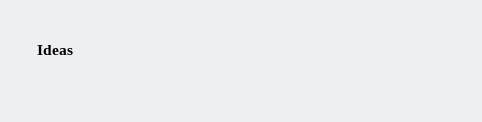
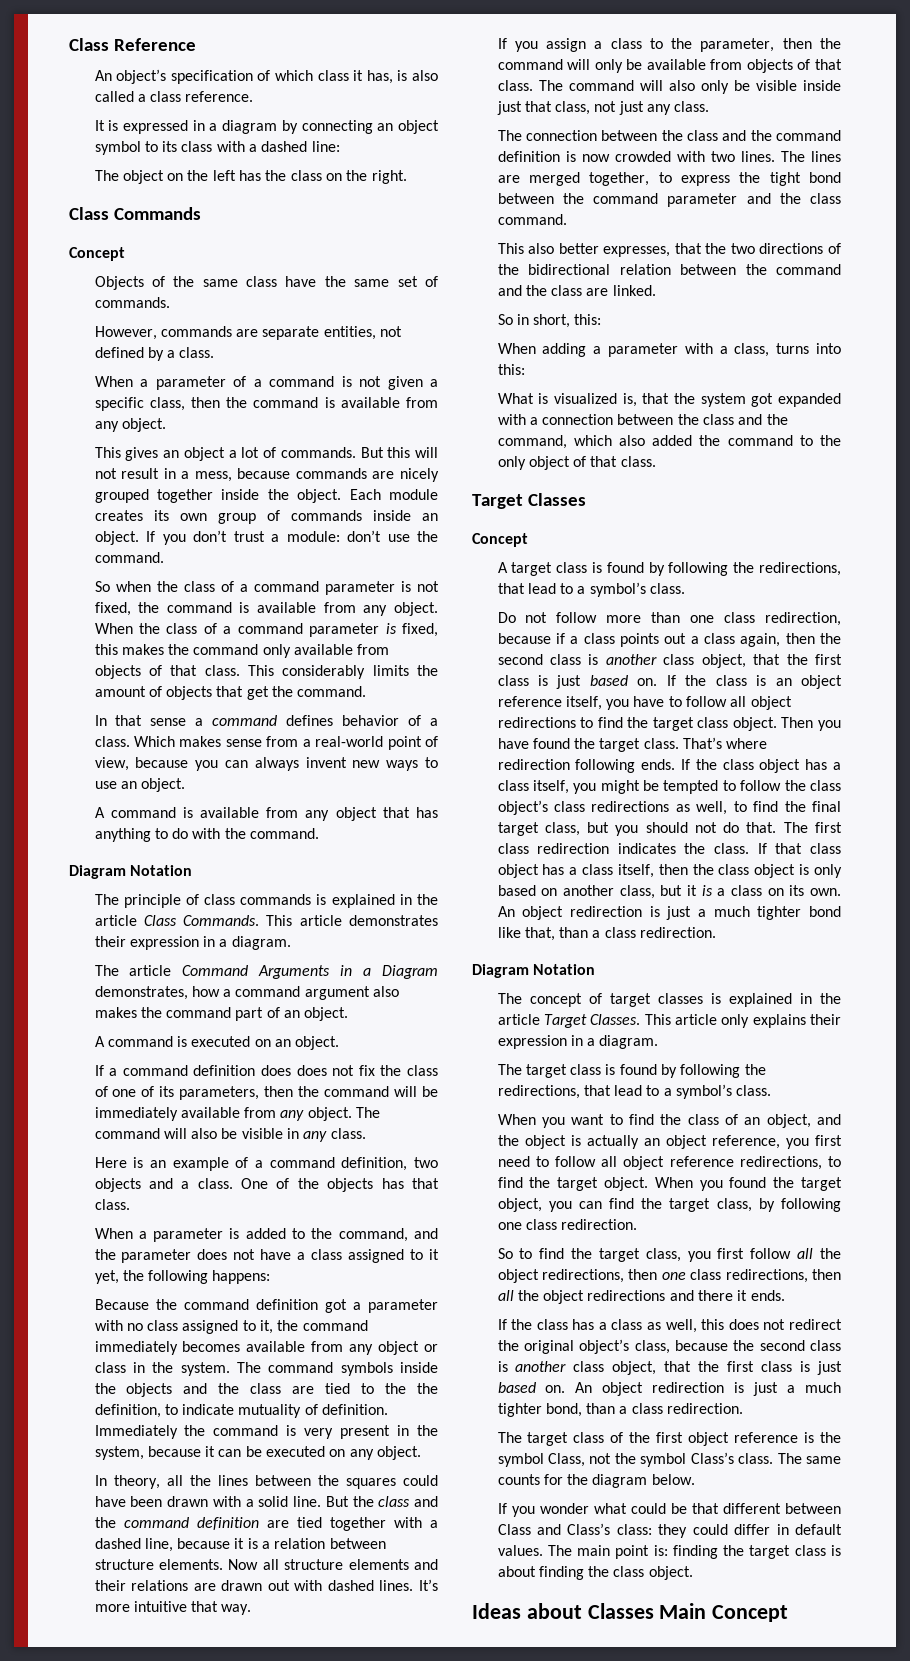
[37,45,73,55] Ideas -> [69,38,196,51] [94,69,439,84] [94,91,254,102] [94,120,439,134] [94,141,340,155] [94,170,407,184] [69,207,201,220] [69,247,125,261] [94,276,438,290] [94,297,170,308] [94,326,403,340] [94,347,215,361] [94,376,438,390] [94,397,438,411] [94,418,166,432] [94,447,439,461] [94,468,439,482] [94,489,438,503] [94,510,438,524] [94,530,438,545] [94,552,164,563] [94,581,439,595] [94,602,439,616] [94,623,438,637] [94,644,390,658] [94,665,438,679] [94,686,367,700] [94,715,438,726] [94,736,438,750] [94,757,438,771] [94,778,186,792] [94,807,438,821] [94,828,320,842] [69,865,193,879] [94,894,438,908] [94,915,439,926] [94,936,291,950] [94,965,438,979] [94,986,400,1000] [94,1007,349,1021] [94,1036,340,1050] [94,1065,439,1076] [94,1086,438,1100] [94,1107,381,1121] [94,1128,366,1142] [94,1157,438,1171] [94,1178,439,1192] [94,1199,130,1210] [94,1228,438,1242] [94,1249,439,1263] [94,1270,271,1284] [94,1299,438,1313] [94,1320,368,1334] [94,1341,438,1355] [94,1362,438,1376] [94,1383,438,1397] [94,1404,389,1418] [94,1425,438,1439] [94,1446,422,1460] [94,1475,438,1489] [94,1496,439,1507] [94,1517,439,1531] [94,1538,386,1552] [94,1559,438,1570] [94,1579,438,1591] [94,1601,252,1615] [497,38,841,52] [497,59,842,73] [497,80,841,94] [496,101,710,115] [497,130,841,141] [497,151,841,162] [497,172,841,186] [497,193,842,207] [497,214,567,225] [497,243,841,257] [497,264,841,275] [497,285,656,296] [497,314,602,328] [497,343,841,357] [497,364,525,375] [497,393,841,407] [497,414,788,425] [497,435,841,449] [497,456,656,470] [472,493,586,509] [472,533,528,547] [497,562,841,576] [497,582,686,597] [497,612,841,626] [497,633,841,647] [497,654,842,668] [497,675,842,689] [497,696,792,710] [497,717,841,731] [497,737,768,752] [497,759,841,773] [497,780,841,794] [497,800,841,815] [497,822,842,836] [497,843,841,854] [497,864,842,878] [497,885,841,899] [497,906,841,920] [497,927,717,941] [472,964,596,978] [497,993,841,1007] [497,1014,841,1028] [497,1035,659,1049] [497,1064,766,1078] [497,1084,772,1099] [497,1114,841,1128] [497,1135,842,1149] [497,1156,841,1170] [497,1177,842,1191] [497,1198,841,1212] [497,1219,638,1230] [497,1248,841,1262] [497,1269,841,1283] [497,1290,785,1304] [497,1319,842,1333] [497,1339,841,1354] [497,1361,842,1375] [497,1382,841,1396] [497,1403,744,1417] [497,1432,841,1446] [497,1452,841,1467] [497,1474,695,1488] [497,1503,841,1517] [497,1523,842,1538] [497,1545,841,1559] [497,1566,693,1580] [472,1603,789,1622] Class Reference // An object’s specification of which class it has, is also called a class reference. // It is expressed in a diagram by connecting an object symbol to its class with a dashed line: // The object on the left has the class on the right. // Class Commands // Concept // Objects of the same class have the same set of commands. // However, commands are separate entities, not defined by a class. // When a parameter of a command is not given a specific class, then the command is available from any object. // This gives an object a lot of commands. But this will not result in a mess, because commands are nicely grouped together inside the object. Each module creates its own group of commands inside an object. If you don’t trust a module: don’t use the command. // So when the class of a command parameter is not fixed, the command is available from any object. When the class of a command parameter is fixed, this makes the command only available from objects of that class. This considerably limits the amount of objects that get the command. // In that sense a command defines behavior of a class. Which makes sense from a real-world point of view, because you can always invent new ways to use an object. // A command is available from any object that has anything to do with the command. // Diagram Notation // The principle of class commands is explained in the article Class Commands. This article demonstrates their expression in a diagram. // The article Command Arguments in a Diagram demonstrates, how a command argument also makes the command part of an object. // A command is executed on an object. // If a command definition does does not fix the class of one of its parameters, then the command will be immediately available from any object. The command will also be visible in any class. // Here is an example of a command definition, two objects and a class. One of the objects has that class. // When a parameter is added to the command, and the parameter does not have a class assigned to it yet, the following happens: // Because the command definition got a parameter with no class assigned to it, the command immediately becomes available from any object or class in the system. The command symbols inside the objects and the class are tied to the the definition, to indicate mutuality of definition. Immediately the command is very present in the system, because it can be executed on any object. // In theory, all the lines between the squares could have been drawn with a solid line. But the class and the command definition are tied together with a dashed line, because it is a relation between structure elements. Now all structure elements and their relations are drawn out with dashed lines. It’s more intuitive that way. // If you assign a class to the parameter, then the command will only be available from objects of that class. The command will also only be visible inside just that class, not just any class. // The connection between the class and the command definition is now crowded with two lines. The lines are merged together, to express the tight bond between the command parameter and the class command. // This also better expresses, that the two directions of the bidirectional relation between the command and the class are linked. // So in short, this: // When adding a parameter with a class, turns into this: // What is visualized is, that the system got expanded with a connection between the class and the command, which also added the command to the only object of that class. // Target Classes // Concept // A target class is found by following the redirections, that lead to a symbol’s class. // Do not follow more than one class redirection, because if a class points out a class again, then the second class is another class object, that the first class is just based on. If the class is an object reference itself, you have to follow all object redirections to find the target class object. Then you have found the target class. That’s where redirection following ends. If the class object has a class itself, you might be tempted to follow the class object’s class redirections as well, to find the final target class, but you should not do that. The first class redirection indicates the class. If that class object has a class itself, then the class object is only based on another class, but it is a class on its own. An object redirection is just a much tighter bond like that, than a class redirection. // Diagram Notation // The concept of target classes is explained in the article Target Classes. This article only explains their expression in a diagram. // The target class is found by following the redirections, that lead to a symbol’s class. // When you want to find the class of an object, and the object is actually an object reference, you first need to follow all object reference redirections, to find the target object. When you found the target object, you can find the target class, by following one class redirection. // So to find the target class, you first follow all the object redirections, then one class redirections, then all the object redirections and there it ends. // If the class has a class as well, this does not redirect the original object’s class, because the second class is another class object, that the first class is just based on. An object redirection is just a much tighter bond, than a class redirection. // The target class of the first object reference is the symbol Class, not the symbol Class’s class. The same counts for the diagram below. // If you wonder what could be that different between Class and Class’s class: they could differ in default values. The main point is: finding the target class is about finding the class object. // Ideas about Classes Main Concept

